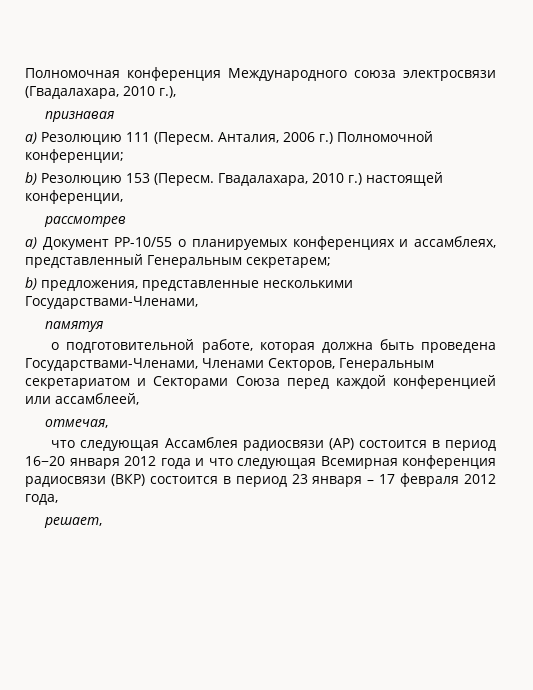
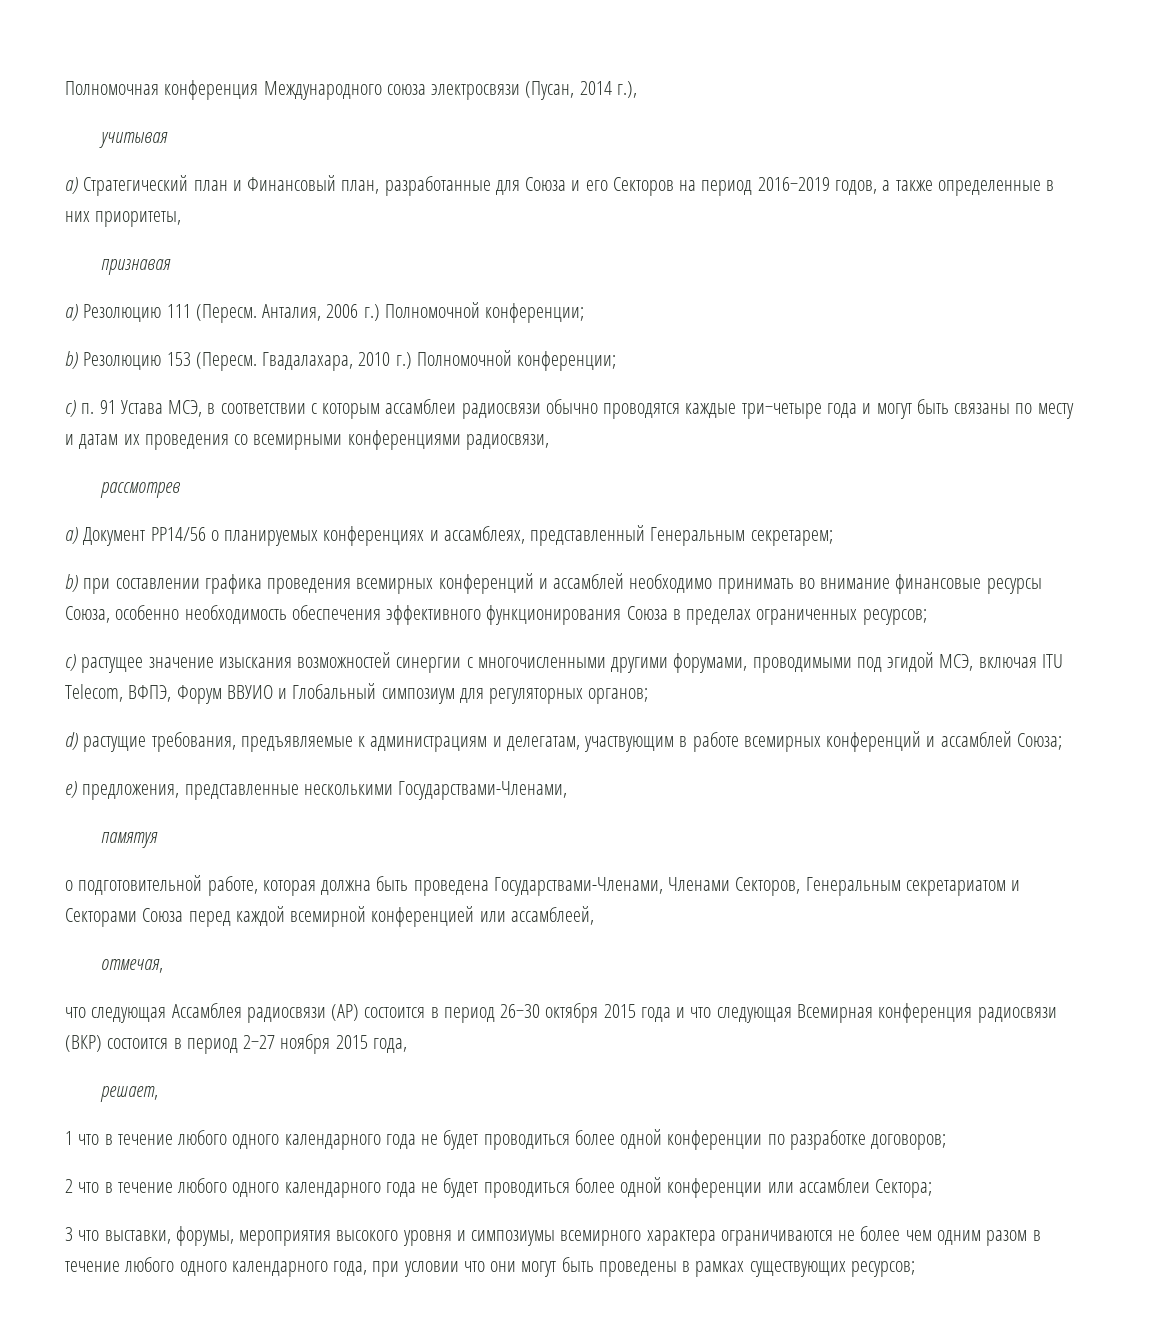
[25,86,155,99] (Гвадалахара, 2010 -> [525,81,612,100] (Пусан, 2014
(176, 92) none -> [98,132,168,148] [65,175,1055,196] [65,211,182,227] // учитывая // a) Стратегический план и Финансовый план, разработанные для Союза и его Секторов на период 2016−2019 годов, а также определенные в них приоритеты,
[366,172,443,186] [25,190,123,204] настоящей конференции, -> [416,350,617,371] [65,399,1074,419] [65,430,549,450] Полномочной конференции; // с) п. 91 Устава МСЭ, в соответствии с которым ассамблеи радиосвязи обычно проводятся каждые три−четыре года и могут быть связаны по месту и датам их проведения со всемирными конференциями радиосвязи,
[114,237,173,247] РР-10/55 -> [150,527,206,541] РР14/56
(37, 283) none -> [83,573,1042,594] [65,605,927,625] [65,652,1063,673] [65,683,649,704] [65,731,1062,752] [65,781,77,798] при составлении графика проведения всемирных конференций и ассамблей необходимо принимать во внимание финансовые ресурсы Союза, особенно необходимость обеспечения эффективного функционирования Союза в пределах ограниченных ресурсов; // c) растущее значение изыскания возможностей синергии с многочисленными другими форумами, проводимыми под эгидой МСЭ, включая ITU Telecom, ВФПЭ, Форум ВВУИО и Глобальный симпозиум для регуляторных органов; // d) растущие требования, предъявляемые к администрациям и делегатам, участвующим в работе всемирных конференций и ассамблей Союза; // e)
(386, 382) none -> [290,906,367,927] всемирной
[25,456,156,469] 16−20 января 2012 -> [500,1003,636,1023] 26−30 октября 2015
[291,473,496,487] [25,494,58,505] [44,517,103,528] 23 января – 17 февраля 2012 года, // решает, -> [243,1034,407,1054] [99,1086,158,1102] [65,1129,947,1150] [65,1177,933,1198] [65,1226,1041,1246] [65,1257,915,1277] 2−27 ноября 2015 года, // решает, // 1 что в течение любого одного календарного года не будет проводиться более одной конференции по разработке договоров; // 2 что в течение любого одного календарного года не будет проводиться более одной конференции или ассамблеи Сектора; // 3 что выставки, форумы, мероприятия высокого уровня и симпозиумы всемирного характера ограничиваются не более чем одним разом в течение любого одного календарного года, при условии что они могут быть проведены в рамках существующих ресурсов;

